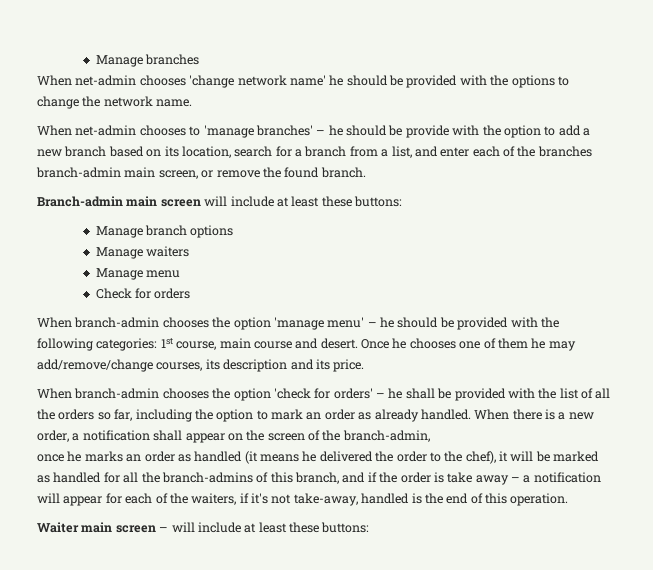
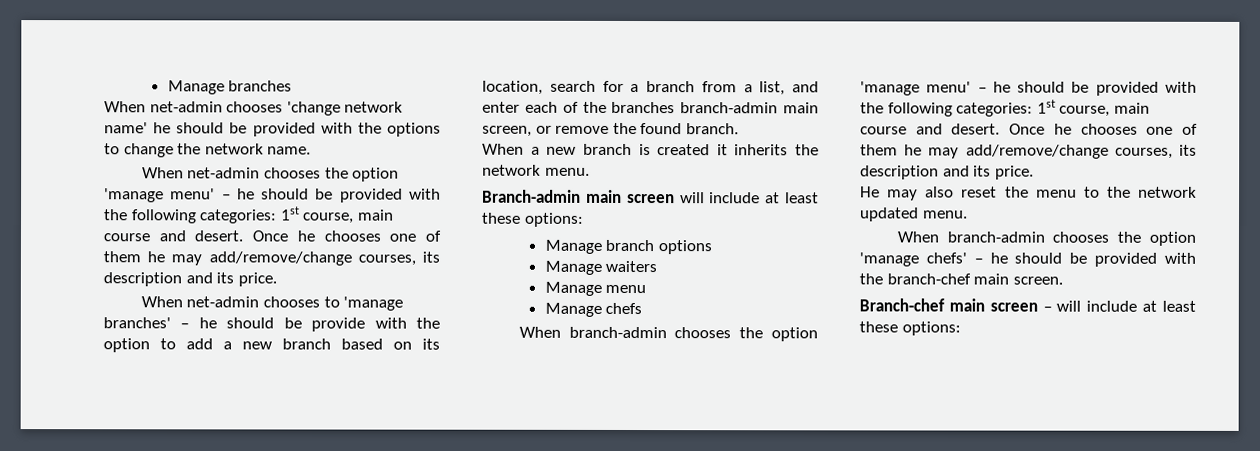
(193, 103) none -> [141,167,400,182] [104,188,441,203] [104,206,394,224] [103,230,442,242] [103,251,440,266] [103,272,277,287] // When net-admin chooses the option 'manage menu' – he should be provided with the following categories: 1st course, main course and desert. Once he chooses one of them he may add/remove/change courses, its description and its price.
(366, 172) none -> [482,143,819,156] [482,164,590,176] // When a new branch is created it inherits the network menu.
[354,196,402,207] buttons: -> [523,212,584,227] options:
[95,288,191,299] Check for orders -> [544,302,643,317] Manage chefs
[37,388,611,401] [37,409,594,422] [37,430,430,443] [37,451,600,464] [37,472,601,485] [37,493,569,506] [37,522,79,533] // When branch-admin chooses the option 'check for orders' – he shall be provided with the list of all the orders so far, including the option to mark an order as already handled. When there is a new order, a notification shall appear on the screen of the branch-admin, // once he marks an order as handled (it means he delivered the order to the chef), it will be marked as handled for all the branch-admins of this branch, and if the order is take away – a notification will appear for each of the waiters, if it's not take-away, handled is the end of this operation. // Waiter -> [860,186,1197,201] [860,207,968,222] [896,231,1196,246] [859,252,1196,267] [859,273,1063,285] [859,298,945,312] // He may also reset the menu to the network updated menu. // When branch-admin chooses the option 'manage chefs' – he should be provided with the branch-chef main screen. // Branch-chef
[321,522,370,533] buttons: -> [901,321,961,336] options:

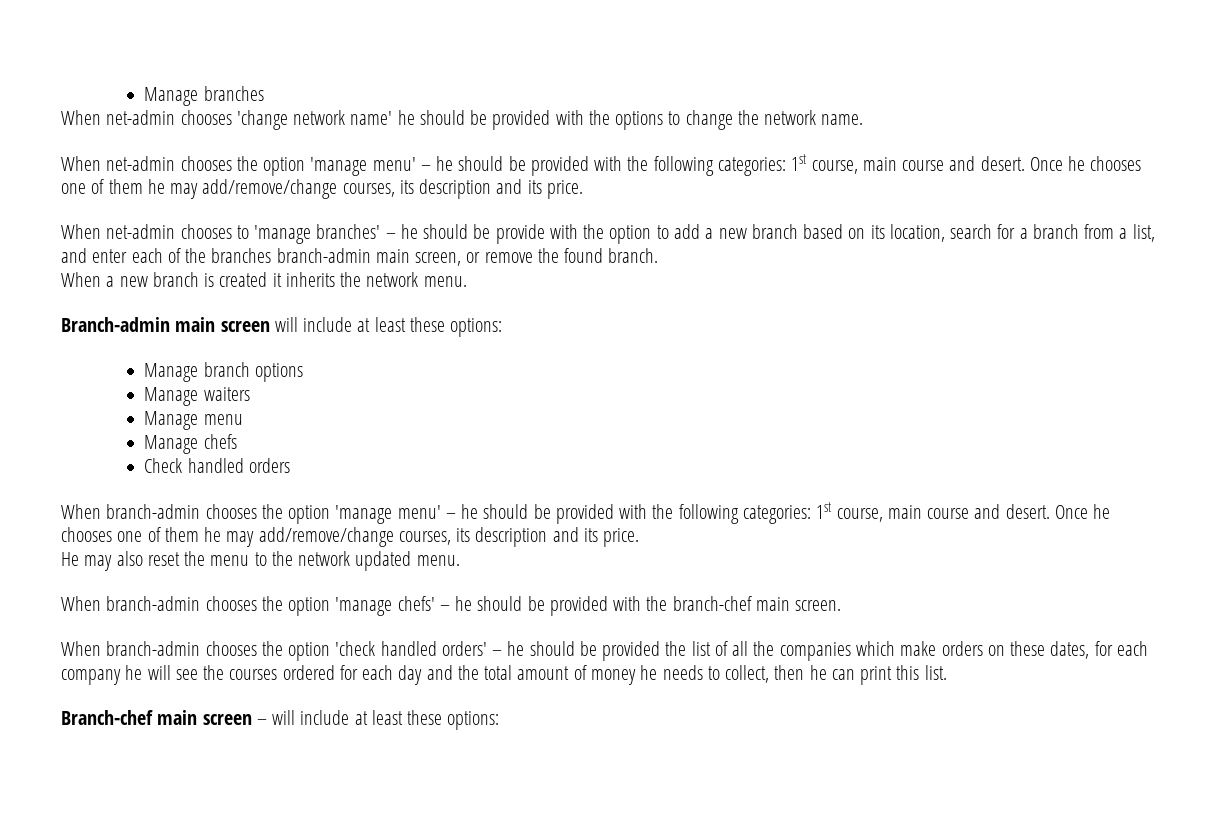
(643, 308) none -> [144,458,290,473] // Check handled orders
(1063, 280) none -> [61,641,1148,661] [61,665,947,685] // When branch-admin chooses the option 'check handled orders' – he should be provided the list of all the companies which make orders on these dates, for each company he will see the courses ordered for each day and the total amount of money he needs to collect, then he can print this list.

